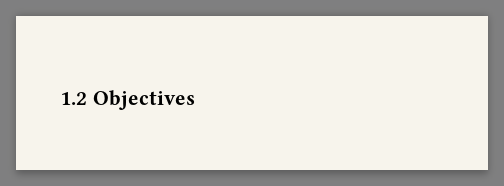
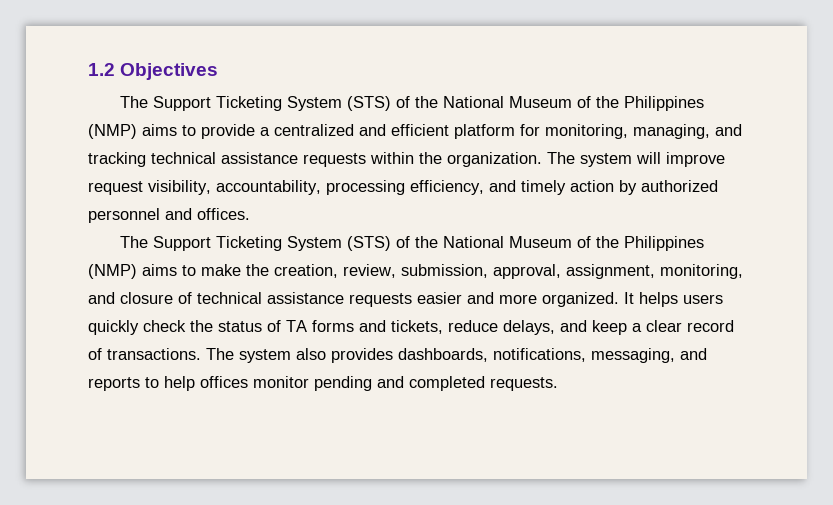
(195, 100) none -> [119,96,704,111] [88,124,742,139] [88,152,725,167] [88,180,718,195] [88,208,250,223] [119,236,704,251] [88,264,743,279] [88,292,723,307] [88,320,734,335] [88,348,707,363] [88,376,558,391] // The Support Ticketing System (STS) of the National Museum of the Philippines (NMP) aims to provide a centralized and efficient platform for monitoring, managing, and tracking technical assistance requests within the organization. The system will improve request visibility, accountability, processing efficiency, and timely action by authorized personnel and offices. // The Support Ticketing System (STS) of the National Museum of the Philippines (NMP) aims to make the creation, review, submission, approval, assignment, monitoring, and closure of technical assistance requests easier and more organized. It helps users quickly check the status of TA forms and tickets, reduce delays, and keep a clear record of transactions. The system also provides dashboards, notifications, messaging, and reports to help offices monitor pending and completed requests.

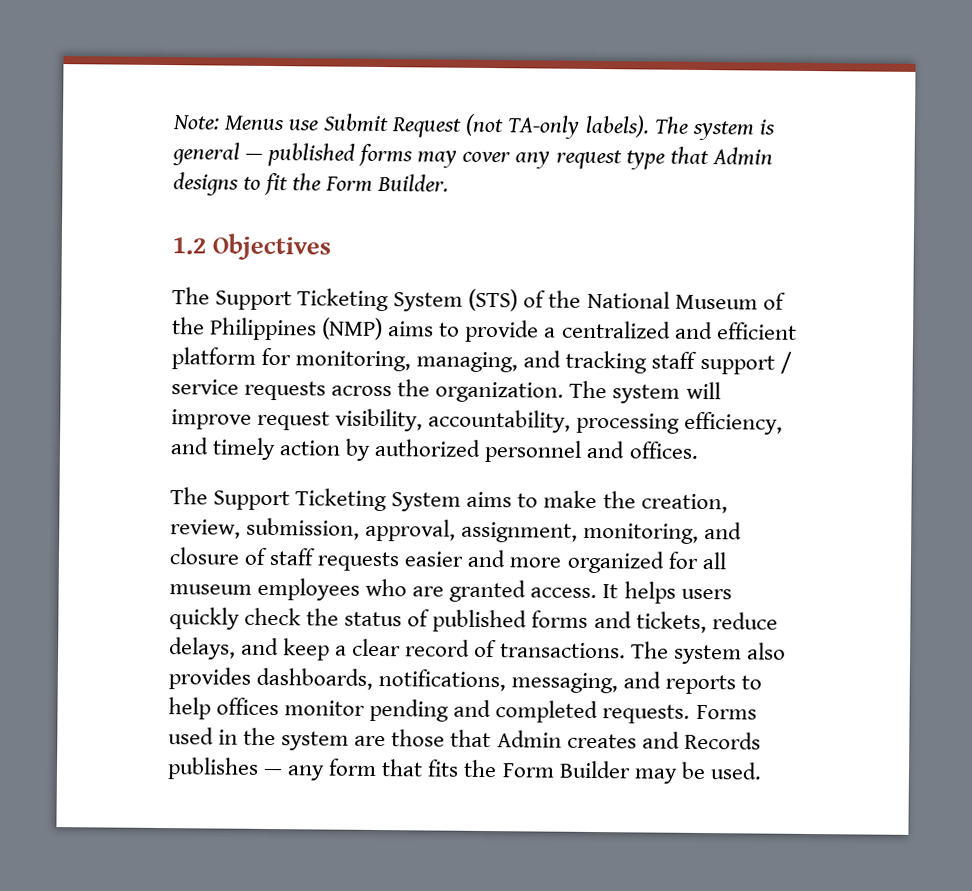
(88, 69) none -> [172,113,776,141] [172,142,773,170] [173,172,450,196] Note: Menus use Submit Request (not TA-only labels). The system is general — published forms may cover any request type that Admin designs to fit the Form Builder. //
[151,152,414,167] technical assistance requests within -> [651,351,792,375] [171,379,393,401] staff support / service requests across
[346,236,704,251] [88,264,137,279] (STS) of the National Museum of the Philippines (NMP) -> (462, 502) none
[197,292,344,304] technical assistance -> [269,548,317,566] staff
[542,292,619,307] organized. -> [566,550,727,574] [169,577,598,603] organized for all museum employees who are granted access.
[286,320,307,332] TA -> [432,609,528,633] published
(558, 384) none -> [695,704,757,720] [168,727,761,751] [167,757,762,784] Forms used in the system are those that Admin creates and Records publishes — any form that fits the Form Builder may be used.

